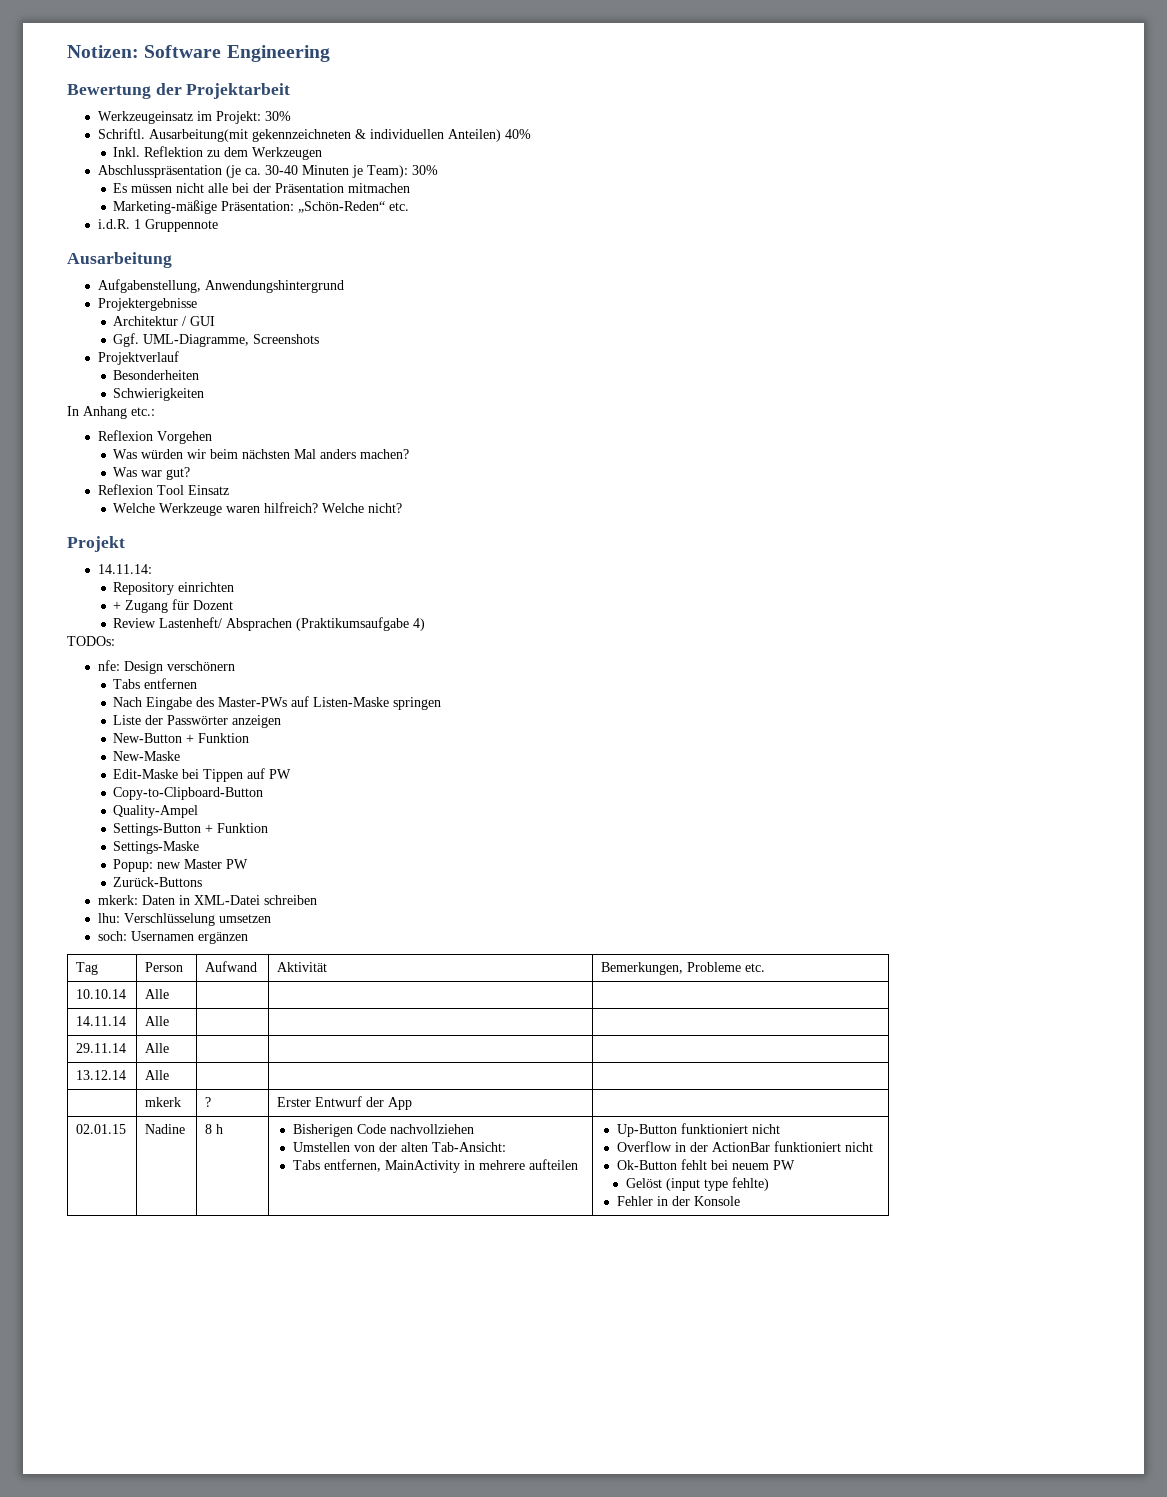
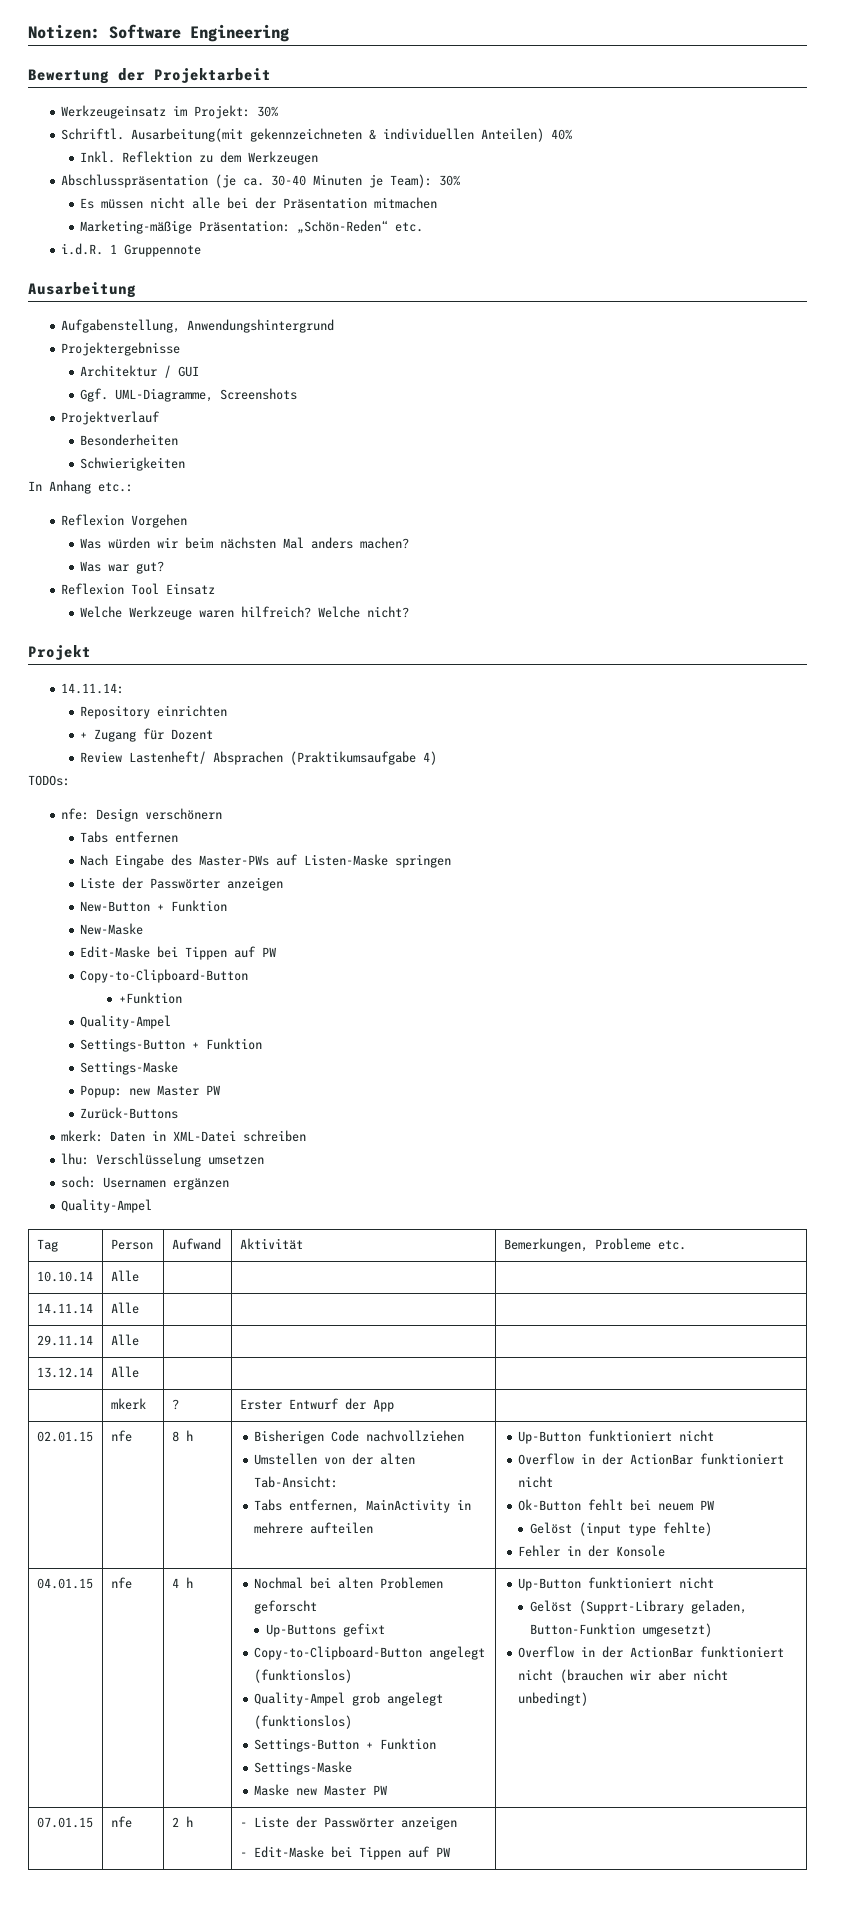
(264, 793) none -> [118,992,182,1004] // +Funktion
(248, 938) none -> [61,1199,153,1213] // Quality-Ampel
[145,1124,186,1134] Nadine -> [110,1430,132,1442] nfe
(740, 1201) none -> [36,1578,93,1589] [110,1577,132,1589] [171,1577,193,1588] [254,1577,444,1589] [254,1600,318,1614] [265,1623,385,1637] [254,1646,486,1660] [254,1669,353,1683] [254,1692,444,1706] [254,1715,353,1729] [254,1738,437,1752] [254,1761,353,1775] [254,1784,388,1796] [518,1577,715,1591] [529,1600,747,1614] [529,1623,712,1637] [518,1646,785,1658] [518,1669,729,1683] [518,1692,589,1706] [36,1817,93,1828] [110,1816,132,1828] [171,1816,193,1827] [239,1816,457,1830] [239,1846,450,1860] // 04.01.15 | nfe | 4 h | Nochmal bei alten Problemen geforscht // Up-Buttons gefixt // Copy-to-Clipboard-Button angelegt (funktionslos) // Quality-Ampel grob angelegt (funktionslos) // Settings-Button + Funktion // Settings-Maske // Maske new Master PW | Up-Button funktioniert nicht // Gelöst (Supprt-Library geladen, Button-Funktion umgesetzt) // Overflow in der ActionBar funktioniert nicht (brauchen wir aber nicht unbedingt) // 07.01.15 | nfe | 2 h | - Liste der Passwörter anzeigen // - Edit-Maske bei Tippen auf PW |

